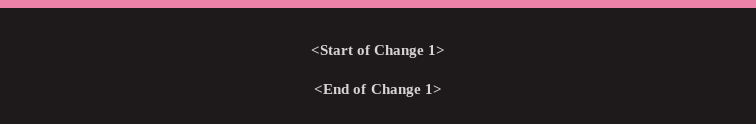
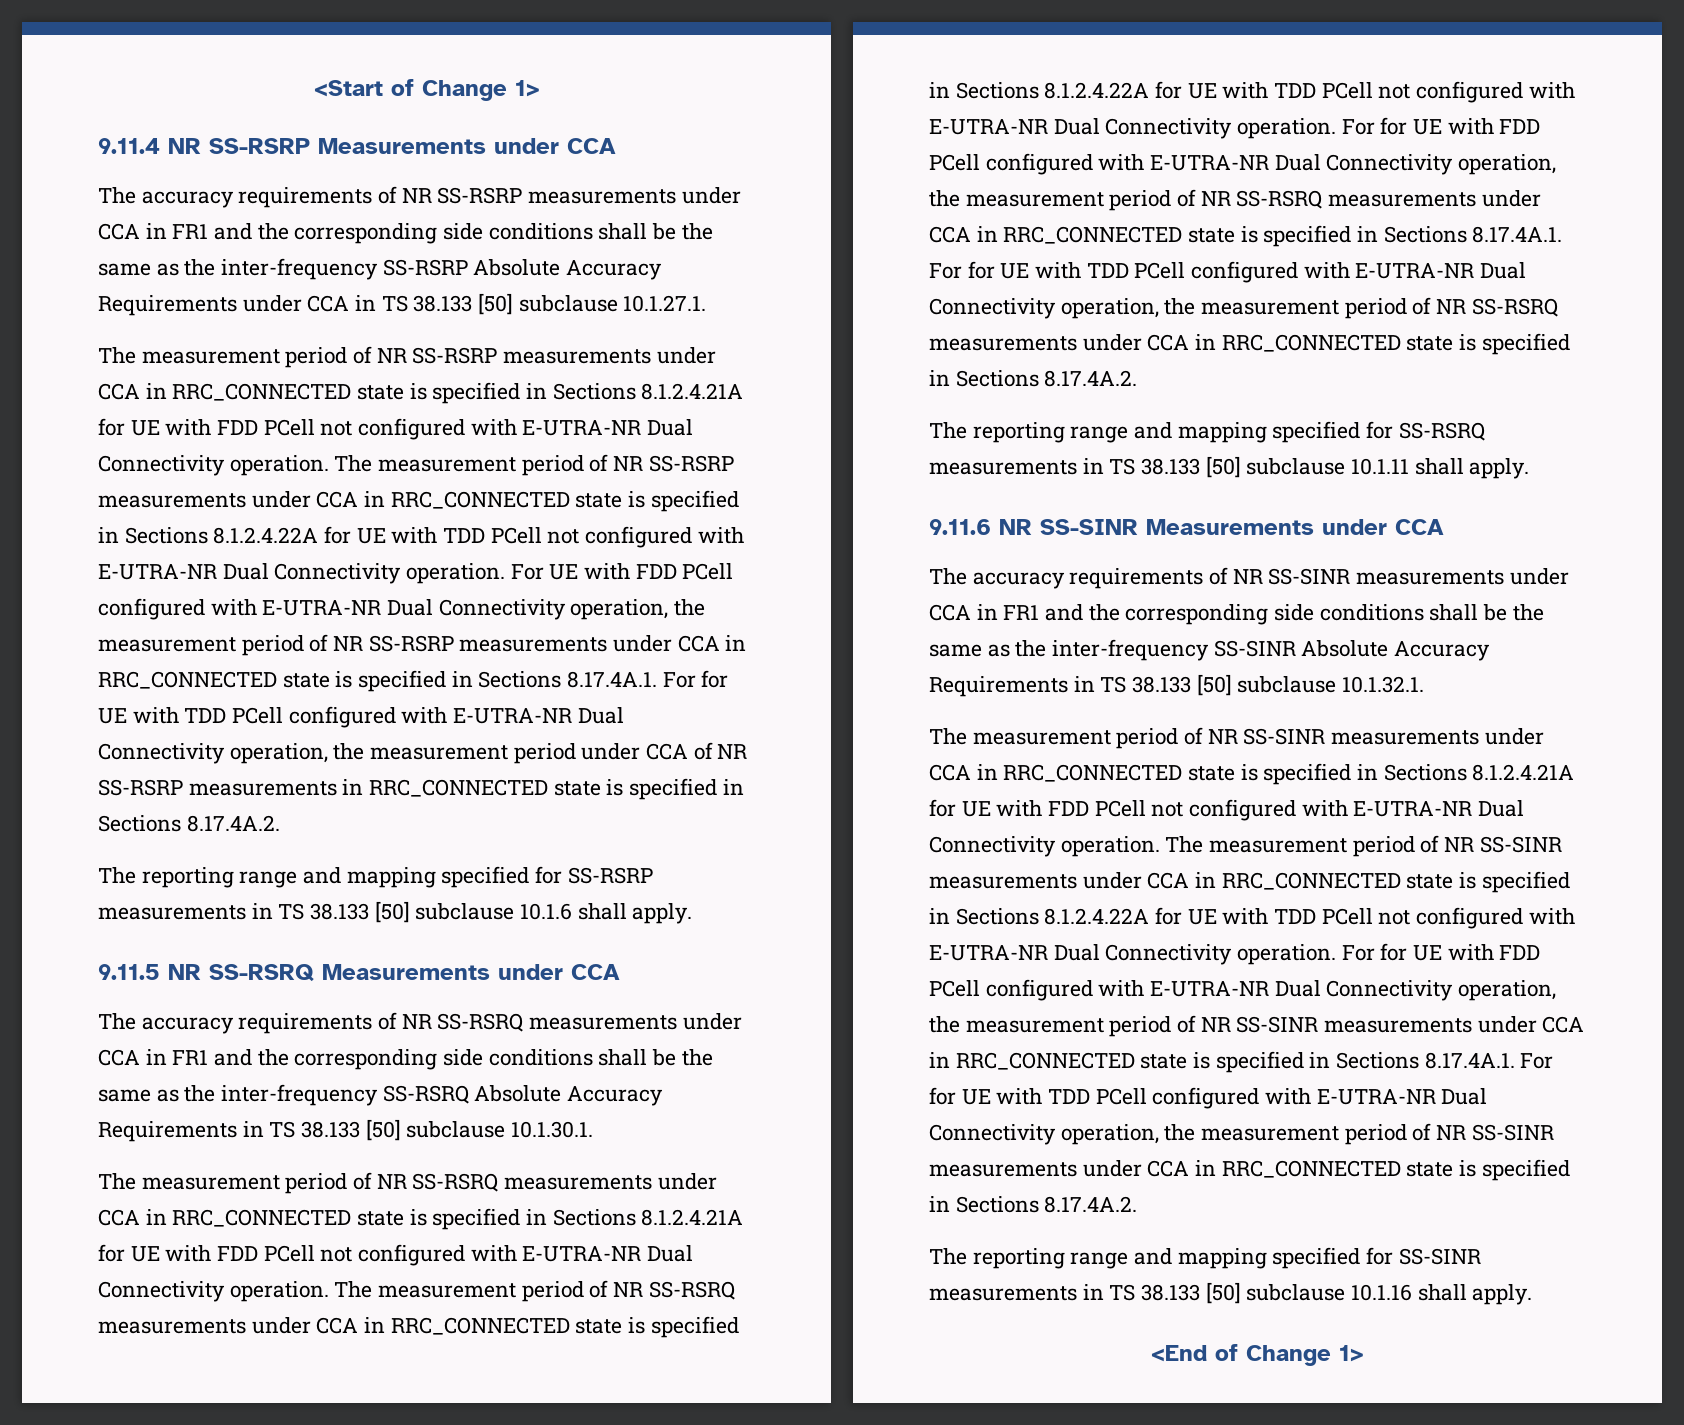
(446, 50) none -> [98,138,616,154] [98,186,741,208] [98,223,713,244] [98,258,663,280] [98,293,707,316] [98,346,716,368] [98,382,744,404] [98,418,694,440] [98,454,734,476] [98,490,739,512] [98,526,744,548] [98,563,734,584] [98,598,706,620] [98,634,747,656] [98,670,729,692] [98,706,624,728] [98,742,748,764] [98,778,744,800] [98,815,280,832] [98,866,653,888] [98,901,693,924] [98,964,620,982] [98,1012,742,1034] [98,1049,713,1070] [98,1084,664,1106] [98,1119,594,1142] [98,1172,717,1194] [98,1208,744,1230] [98,1244,694,1266] [98,1280,735,1302] [98,1316,739,1338] [929,81,1575,103] [929,117,1541,139] [929,153,1557,175] [929,189,1541,211] [929,225,1563,247] [929,261,1527,283] [929,297,1558,319] [929,333,1570,355] [929,370,1138,387] [929,421,1485,443] [929,456,1530,479] [929,519,1444,535] [929,567,1569,589] [929,604,1544,625] [929,639,1491,661] [929,674,1425,697] [929,727,1544,749] [929,763,1575,785] [929,799,1525,821] [929,835,1562,857] [929,871,1570,893] [929,907,1575,929] [929,943,1541,965] [929,979,1557,1001] [929,1015,1585,1037] [929,1051,1554,1073] [929,1087,1488,1109] [929,1123,1554,1145] [929,1159,1570,1181] [929,1196,1138,1213] [929,1247,1481,1269] [929,1282,1533,1305] // 9.11.4 NR SS-RSRP Measurements under CCA // The accuracy requirements of NR SS-RSRP measurements under CCA in FR1 and the corresponding side conditions shall be the same as the inter-frequency SS-RSRP Absolute Accuracy Requirements under CCA in TS 38.133 [50] subclause 10.1.27.1. // The measurement period of NR SS-RSRP measurements under CCA in RRC_CONNECTED state is specified in Sections 8.1.2.4.21A for UE with FDD PCell not configured with E-UTRA-NR Dual Connectivity operation. The measurement period of NR SS-RSRP measurements under CCA in RRC_CONNECTED state is specified in Sections 8.1.2.4.22A for UE with TDD PCell not configured with E-UTRA-NR Dual Connectivity operation. For UE with FDD PCell configured with E-UTRA-NR Dual Connectivity operation, the measurement period of NR SS-RSRP measurements under CCA in RRC_CONNECTED state is specified in Sections 8.17.4A.1. For for UE with TDD PCell configured with E-UTRA-NR Dual Connectivity operation, the measurement period under CCA of NR SS-RSRP measurements in RRC_CONNECTED state is specified in Sections 8.17.4A.2. // The reporting range and mapping specified for SS-RSRP measurements in TS 38.133 [50] subclause 10.1.6 shall apply. // 9.11.5 NR SS-RSRQ Measurements under CCA // The accuracy requirements of NR SS-RSRQ measurements under CCA in FR1 and the corresponding side conditions shall be the same as the inter-frequency SS-RSRQ Absolute Accuracy Requirements in TS 38.133 [50] subclause 10.1.30.1. // The measurement period of NR SS-RSRQ measurements under CCA in RRC_CONNECTED state is specified in Sections 8.1.2.4.21A for UE with FDD PCell not configured with E-UTRA-NR Dual Connectivity operation. The measurement period of NR SS-RSRQ measurements under CCA in RRC_CONNECTED state is specified in Sections 8.1.2.4.22A for UE with TDD PCell not configured with E-UTRA-NR Dual Connectivity operation. For for UE with FDD PCell configured with E-UTRA-NR Dual Connectivity operation, the measurement period of NR SS-RSRQ measurements under CCA in RRC_CONNECTED state is specified in Sections 8.17.4A.1. For for UE with TDD PCell configured with E-UTRA-NR Dual Connectivity operation, the measurement period of NR SS-RSRQ measurements under CCA in RRC_CONNECTED state is specified in Sections 8.17.4A.2. // The reporting range and mapping specified for SS-RSRQ measurements in TS 38.133 [50] subclause 10.1.11 shall apply. // 9.11.6 NR SS-SINR Measurements under CCA // The accuracy requirements of NR SS-SINR measurements under CCA in FR1 and the corresponding side conditions shall be the same as the inter-frequency SS-SINR Absolute Accuracy Requirements in TS 38.133 [50] subclause 10.1.32.1. // The measurement period of NR SS-SINR measurements under CCA in RRC_CONNECTED state is specified in Sections 8.1.2.4.21A for UE with FDD PCell not configured with E-UTRA-NR Dual Connectivity operation. The measurement period of NR SS-SINR measurements under CCA in RRC_CONNECTED state is specified in Sections 8.1.2.4.22A for UE with TDD PCell not configured with E-UTRA-NR Dual Connectivity operation. For for UE with FDD PCell configured with E-UTRA-NR Dual Connectivity operation, the measurement period of NR SS-SINR measurements under CCA in RRC_CONNECTED state is specified in Sections 8.17.4A.1. For for UE with TDD PCell configured with E-UTRA-NR Dual Connectivity operation, the measurement period of NR SS-SINR measurements under CCA in RRC_CONNECTED state is specified in Sections 8.17.4A.2. // The reporting range and mapping specified for SS-SINR measurements in TS 38.133 [50] subclause 10.1.16 shall apply.

